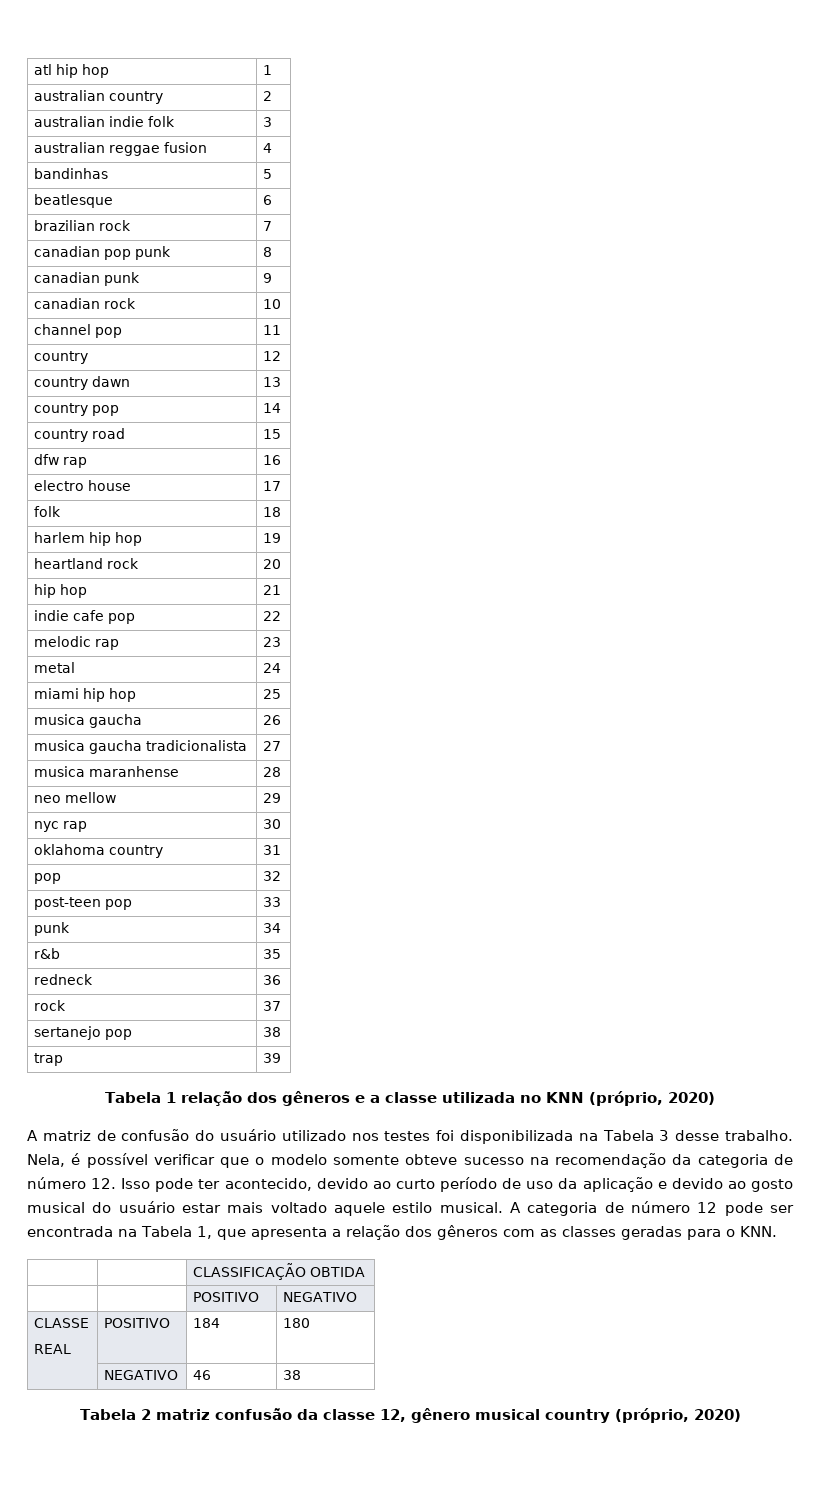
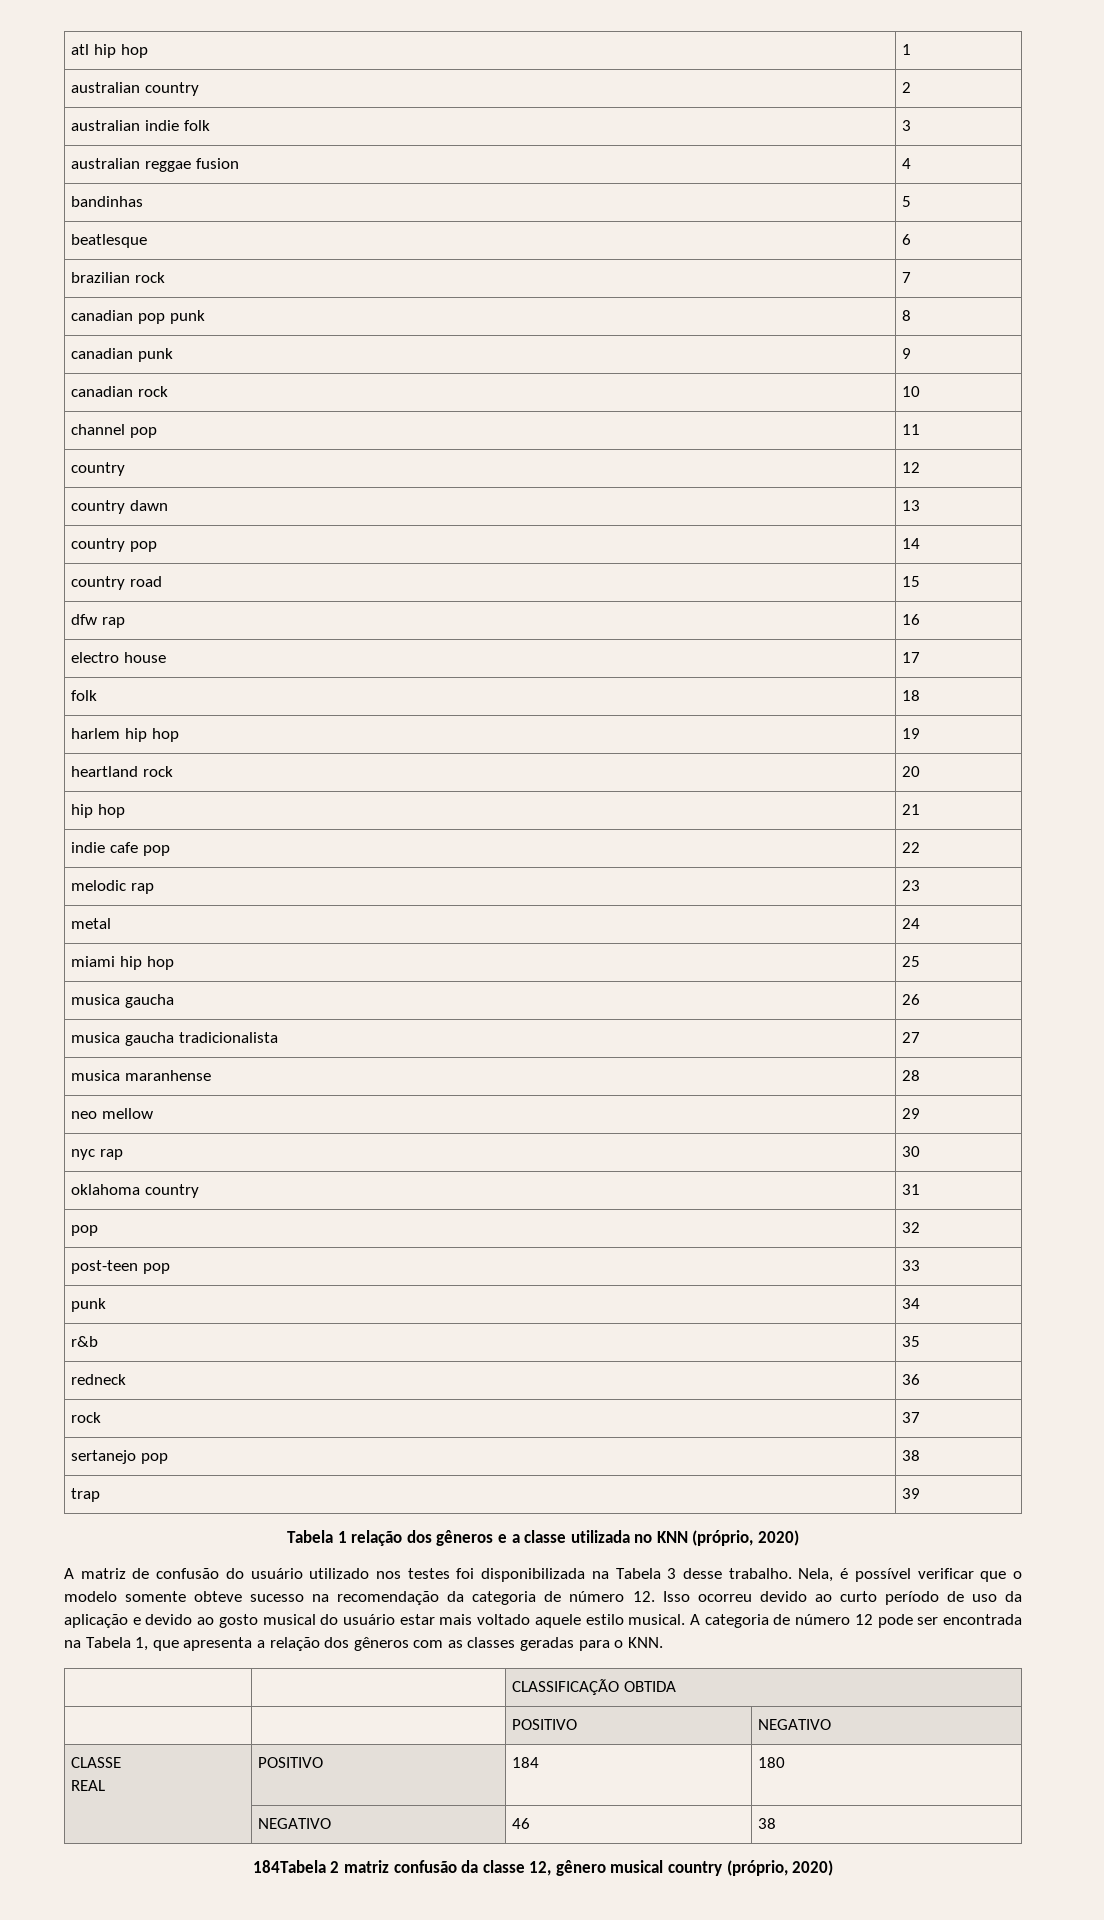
[155,1178,312,1192] pode ter acontecido, -> [697,1594,752,1602] ocorreu
[79,1409,136,1420] Tabela -> [252,1860,326,1873] 184Tabela

